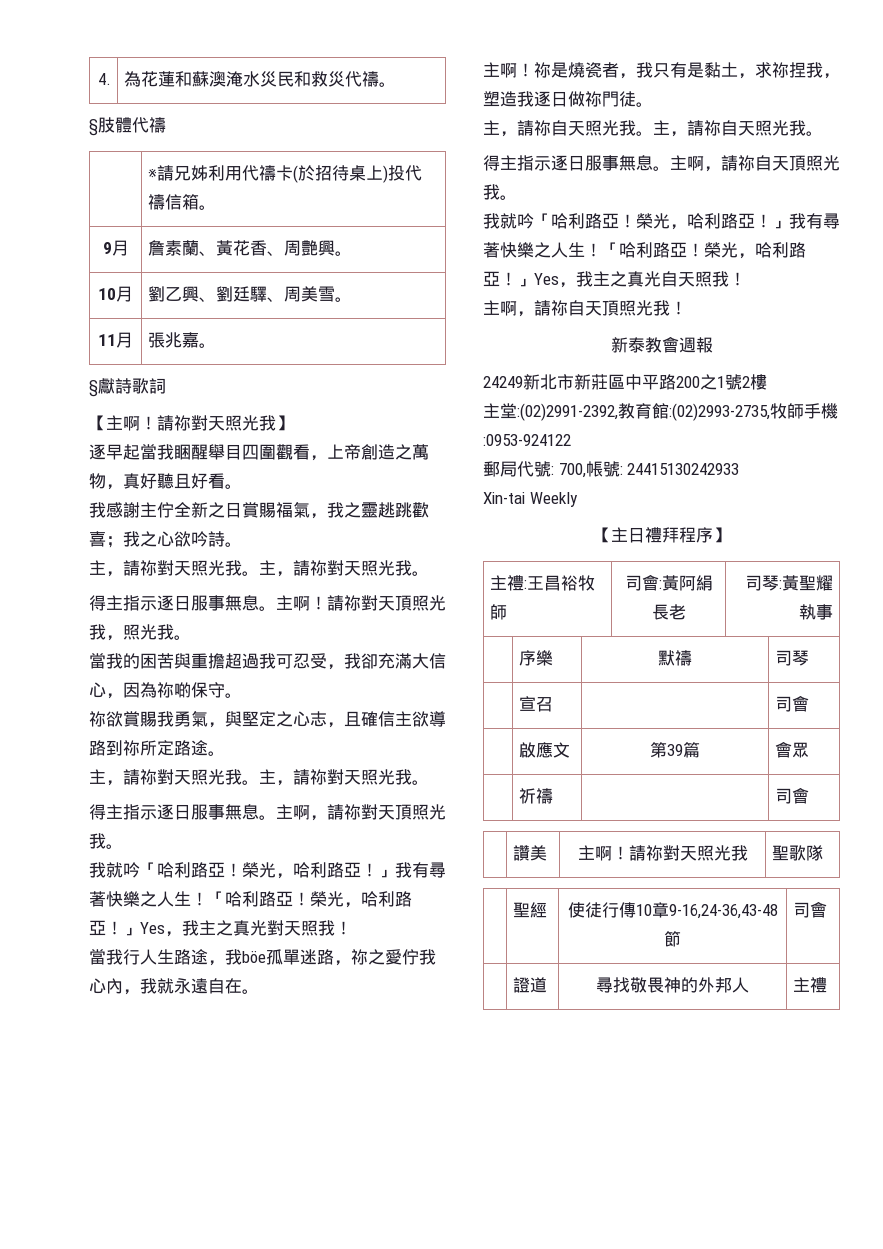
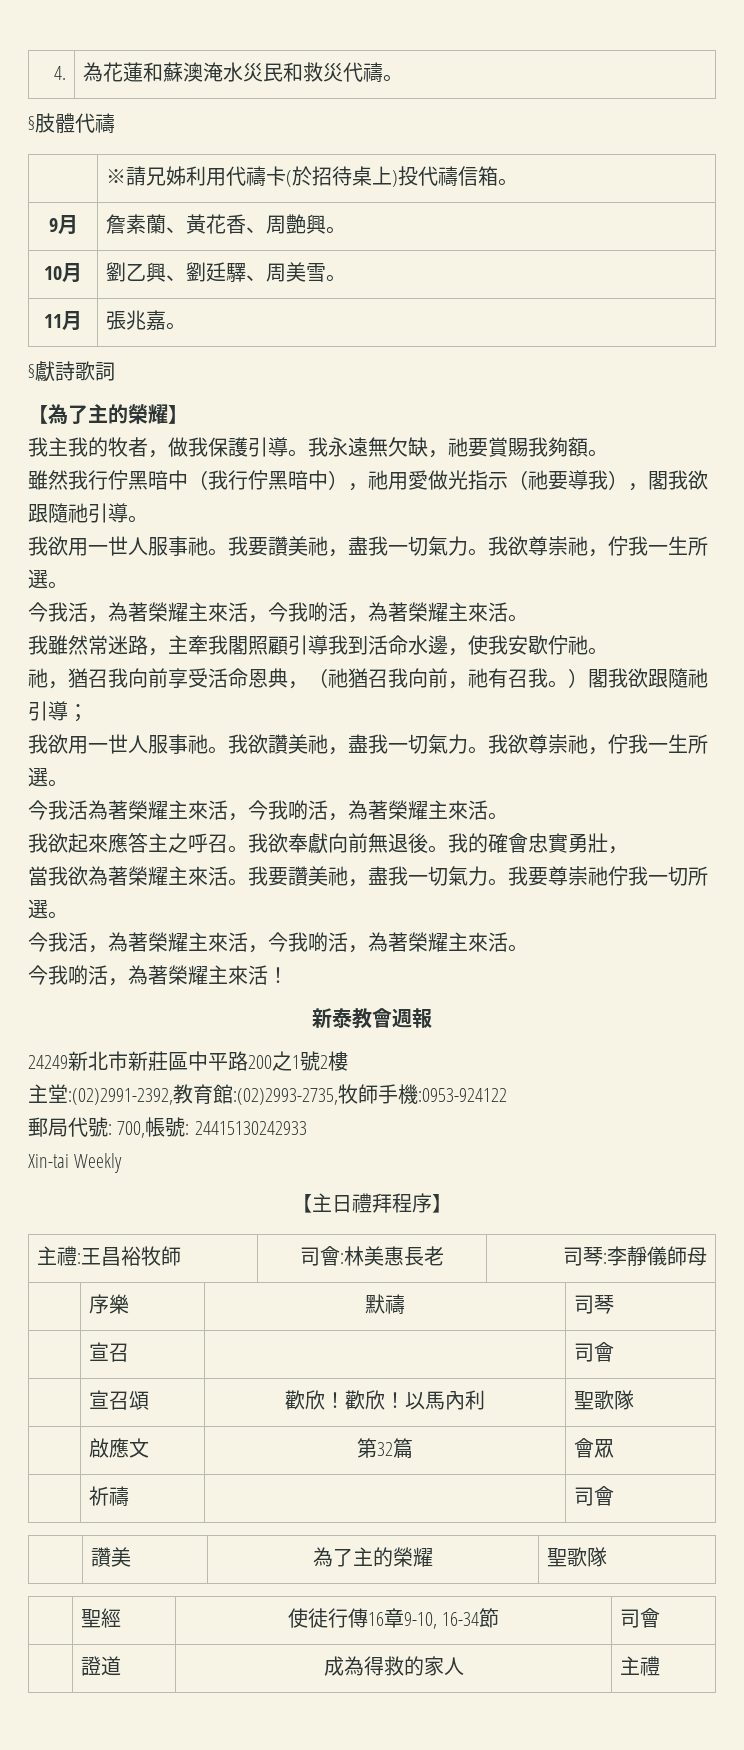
[106,415,293,431] [89,444,429,461] [89,473,242,490] [89,502,429,519] [89,531,242,548] [89,560,429,577] [89,595,446,611] [89,624,191,641] [89,653,446,670] [89,682,242,699] [89,711,446,728] [89,740,225,756] [89,769,429,786] [89,804,446,821] [89,833,123,849] [89,862,446,879] [89,891,412,908] [89,920,352,937] [89,949,436,966] [89,978,259,995] [483,62,840,79] [483,91,653,107] [483,120,823,137] [483,155,840,172] [483,184,517,200] [483,213,840,230] [483,242,806,259] [483,271,746,288] [483,300,670,317] 主啊！請祢對天照光我】 // 逐早起當我睏醒舉目四圍觀看，上帝創造之萬物，真好聽且好看。 // 我感謝主佇全新之日賞賜福氣，我之靈趒跳歡喜；我之心欲吟詩。 // 主，請祢對天照光我。主，請祢對天照光我。 // 得主指示逐日服事無息。主啊！請祢對天頂照光我，照光我。 // 當我的困苦與重擔超過我可忍受，我卻充滿大信心，因為祢啲保守。 // 祢欲賞賜我勇氣，與堅定之心志，且確信主欲導路到祢所定路途。 // 主，請祢對天照光我。主，請祢對天照光我。 // 得主指示逐日服事無息。主啊，請祢對天頂照光我。 // 我就吟「哈利路亞！榮光，哈利路亞！」我有尋著快樂之人生！「哈利路亞！榮光，哈利路亞！」Yes，我主之真光對天照我！ // 當我行人生路途，我böe孤單迷路，祢之愛佇我心內，我就永遠自在。 // 主啊！祢是燒瓷者，我只有是黏土，求祢捏我，塑造我逐日做祢門徒。 // 主，請祢自天照光我。主，請祢自天照光我。 // 得主指示逐日服事無息。主啊，請祢自天頂照光我。 // 我就吟「哈利路亞！榮光，哈利路亞！」我有尋著快樂之人生！「哈利路亞！榮光，哈利路亞！」Yes，我主之真光自天照我！ // 主啊，請祢自天頂照光我 -> [48,404,188,425] [28,437,608,458] [28,470,708,491] [28,503,148,523] [28,536,708,557] [28,569,68,589] [28,602,528,623] [28,635,608,656] [28,668,708,689] [28,701,88,722] [28,734,708,755] [28,767,68,787] [28,800,508,821] [28,833,628,854] [28,866,708,887] [28,899,68,919] [28,932,528,953] [28,965,268,986] 為了主的榮耀】 // 我主我的牧者，做我保護引導。我永遠無欠缺，祂要賞賜我夠額。 // 雖然我行佇黑暗中（我行佇黑暗中），祂用愛做光指示（祂要導我），閣我欲跟隨祂引導。 // 我欲用一世人服事祂。我要讚美祂，盡我一切氣力。我欲尊崇祂，佇我一生所選。 // 今我活，為著榮耀主來活，今我啲活，為著榮耀主來活。 // 我雖然常迷路，主牽我閣照顧引導我到活命水邊，使我安歇佇祂。 // 祂，猶召我向前享受活命恩典，（祂猶召我向前，祂有召我。）閣我欲跟隨祂引導； // 我欲用一世人服事祂。我欲讚美祂，盡我一切氣力。我欲尊崇祂，佇我一生所選。 // 今我活為著榮耀主來活，今我啲活，為著榮耀主來活。 // 我欲起來應答主之呼召。我欲奉獻向前無退後。我的確會忠實勇壯， // 當我欲為著榮耀主來活。我要讚美祂，盡我一切氣力。我要尊崇祂佇我一切所選。 // 今我活，為著榮耀主來活，今我啲活，為著榮耀主來活。 // 今我啲活，為著榮耀主來活
[661,575,713,591] 黃阿絹 -> [344,1246,404,1266] 林美惠
[781,575,833,591] [798,604,833,620] 黃聖耀執事 -> [606,1246,707,1267] 李靜儀師母
(810, 703) none -> [89,1390,150,1410] [285,1390,485,1410] [574,1390,635,1410] // | 宣召頌 | 歡欣！歡欣！以馬內利 | 聖歌隊
[667,744,683,756] 39 -> [377,1442,393,1456] 32
[577,845,748,861] 主啊！請祢對天照光我 -> [313,1547,433,1567] 為了主的榮耀
[635,902,778,919] 10章9-16,24-36,43-48 -> [367,1608,480,1629] 16章9-10, 16-34
[596,977,732,993] 尋找敬畏神的外邦 -> [323,1656,444,1676] 成為得救的家

